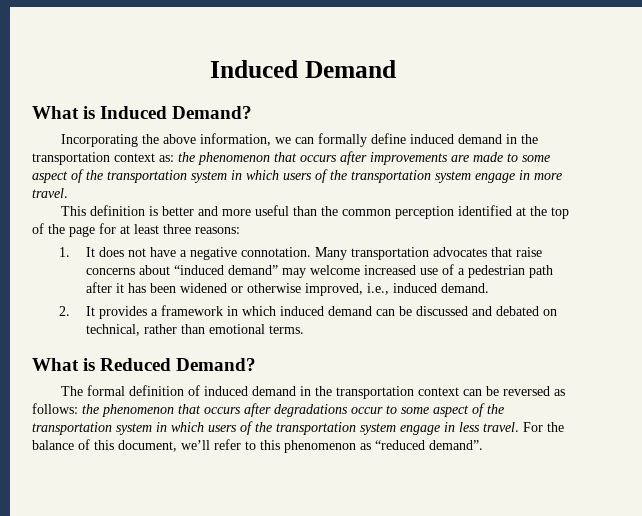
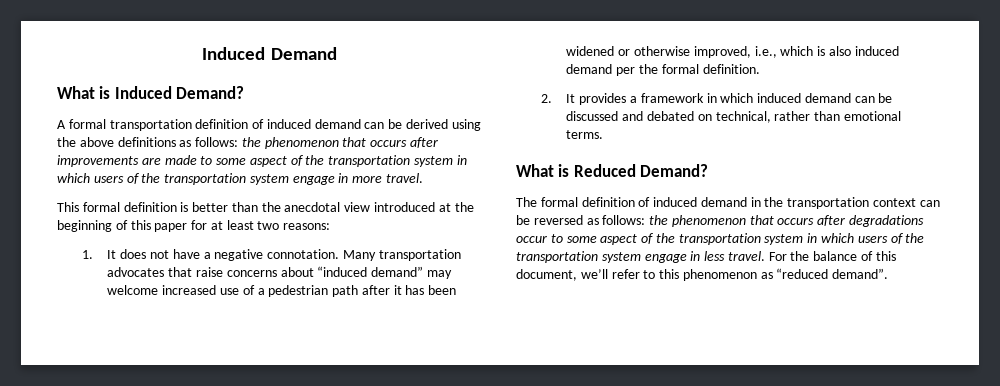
[61,133,539,147] [32,152,174,165] Incorporating the above information, we can formally define induced demand in the transportation context as: -> [57,119,481,131] [57,137,239,147] A formal transportation definition of induced demand can be derived using the above definitions as follows:
(87, 211) none -> [82,202,120,212] formal
[198,205,570,219] [32,223,95,237] and more useful than the common perception identified at the top of the page -> [231,202,474,212] [57,220,188,232] than the anecdotal view introduced at the beginning of this paper
[163,224,191,234] three -> [257,221,280,230] two
[392,283,489,293] induced demand. -> [780,46,899,56] [566,64,760,76] which is also induced demand per the formal definition.

